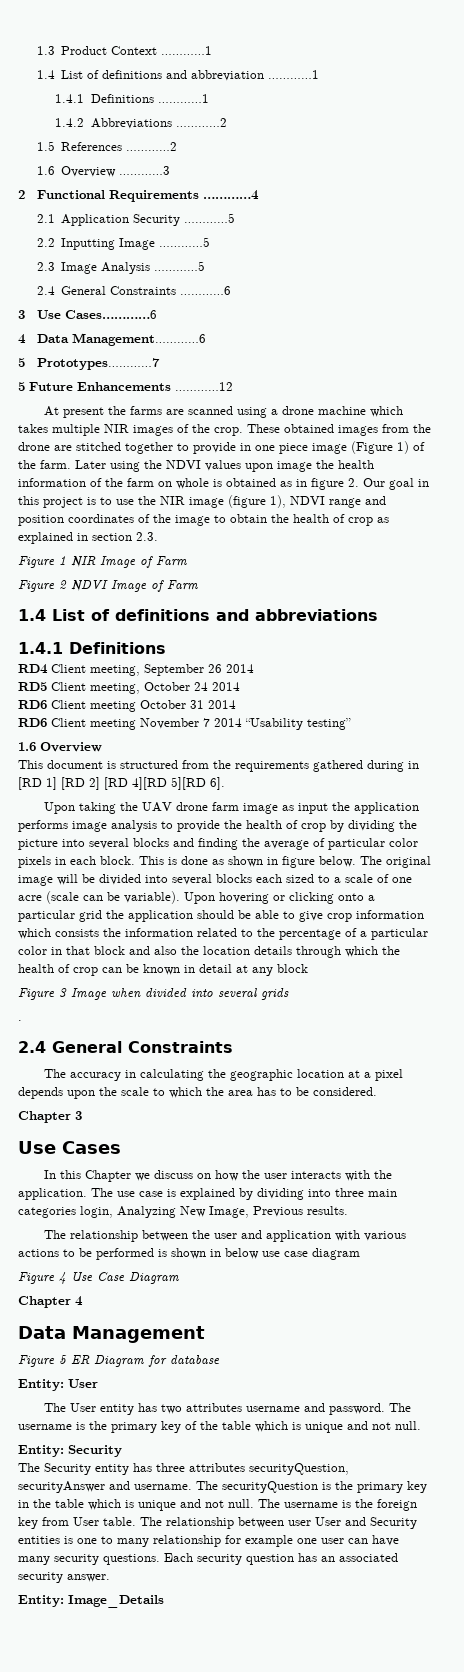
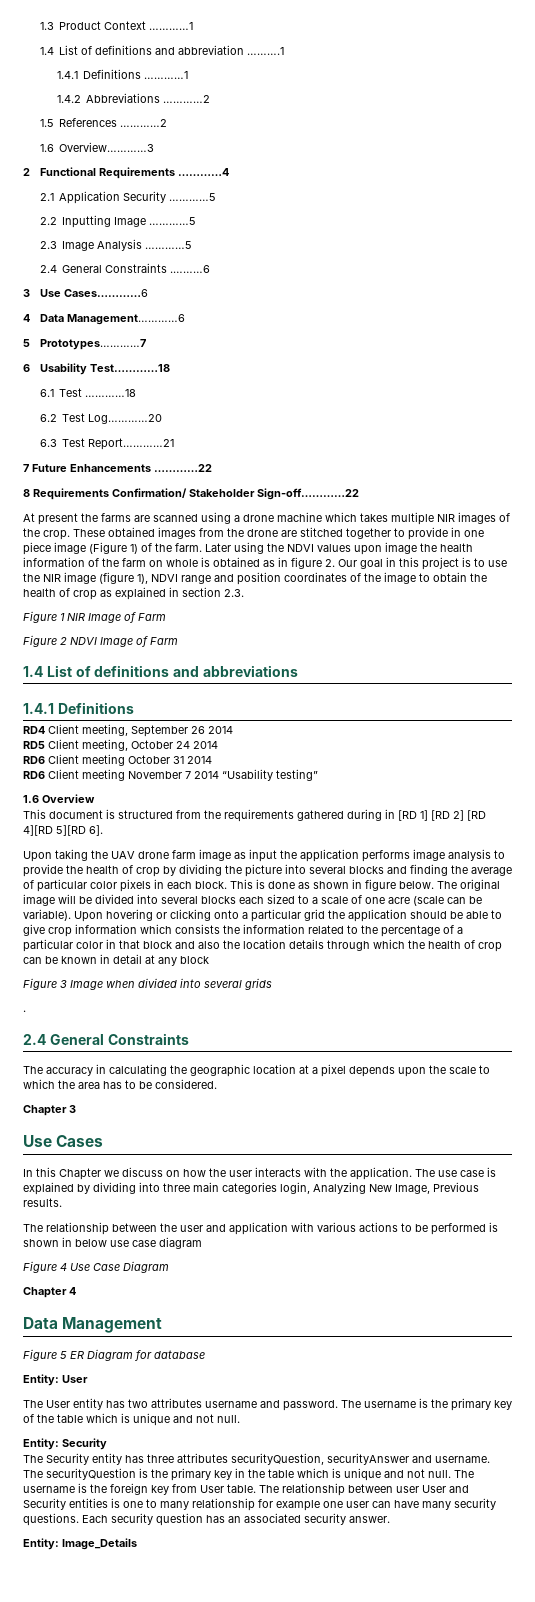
[268,70,320,79] …………1 -> [247,47,285,55] ……….1
[61,166,171,177] Overview …………3 -> [59,142,155,152] Overview…………3
[180,286,232,295] …………6 -> [170,265,211,273] .………6
[18,382,233,391] 5 Future Enhancements …………12 -> [23,363,170,375] [39,388,137,397] [39,413,163,424] [39,438,175,450] [23,464,212,472] [23,488,359,500] 6 Usability Test…………18 // 6.1 Test …………18 // 6.2 Test Log…………20 // 6.3 Test Report…………21 // 7 Future Enhancements …………22 // 8 Requirements Confirmation/ Stakeholder Sign-off…………22

